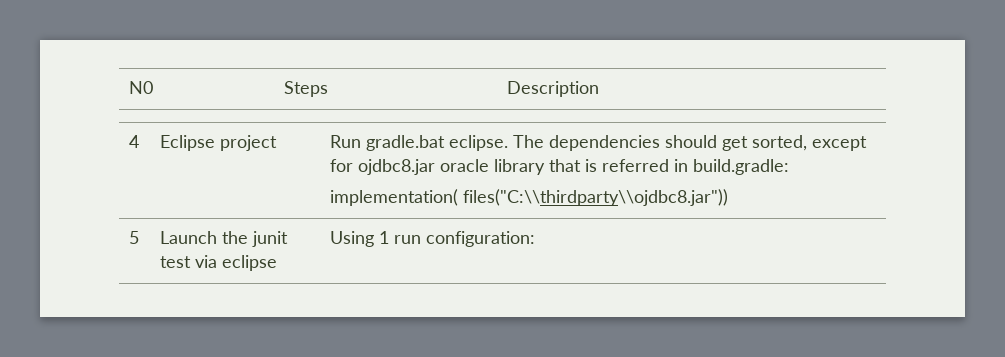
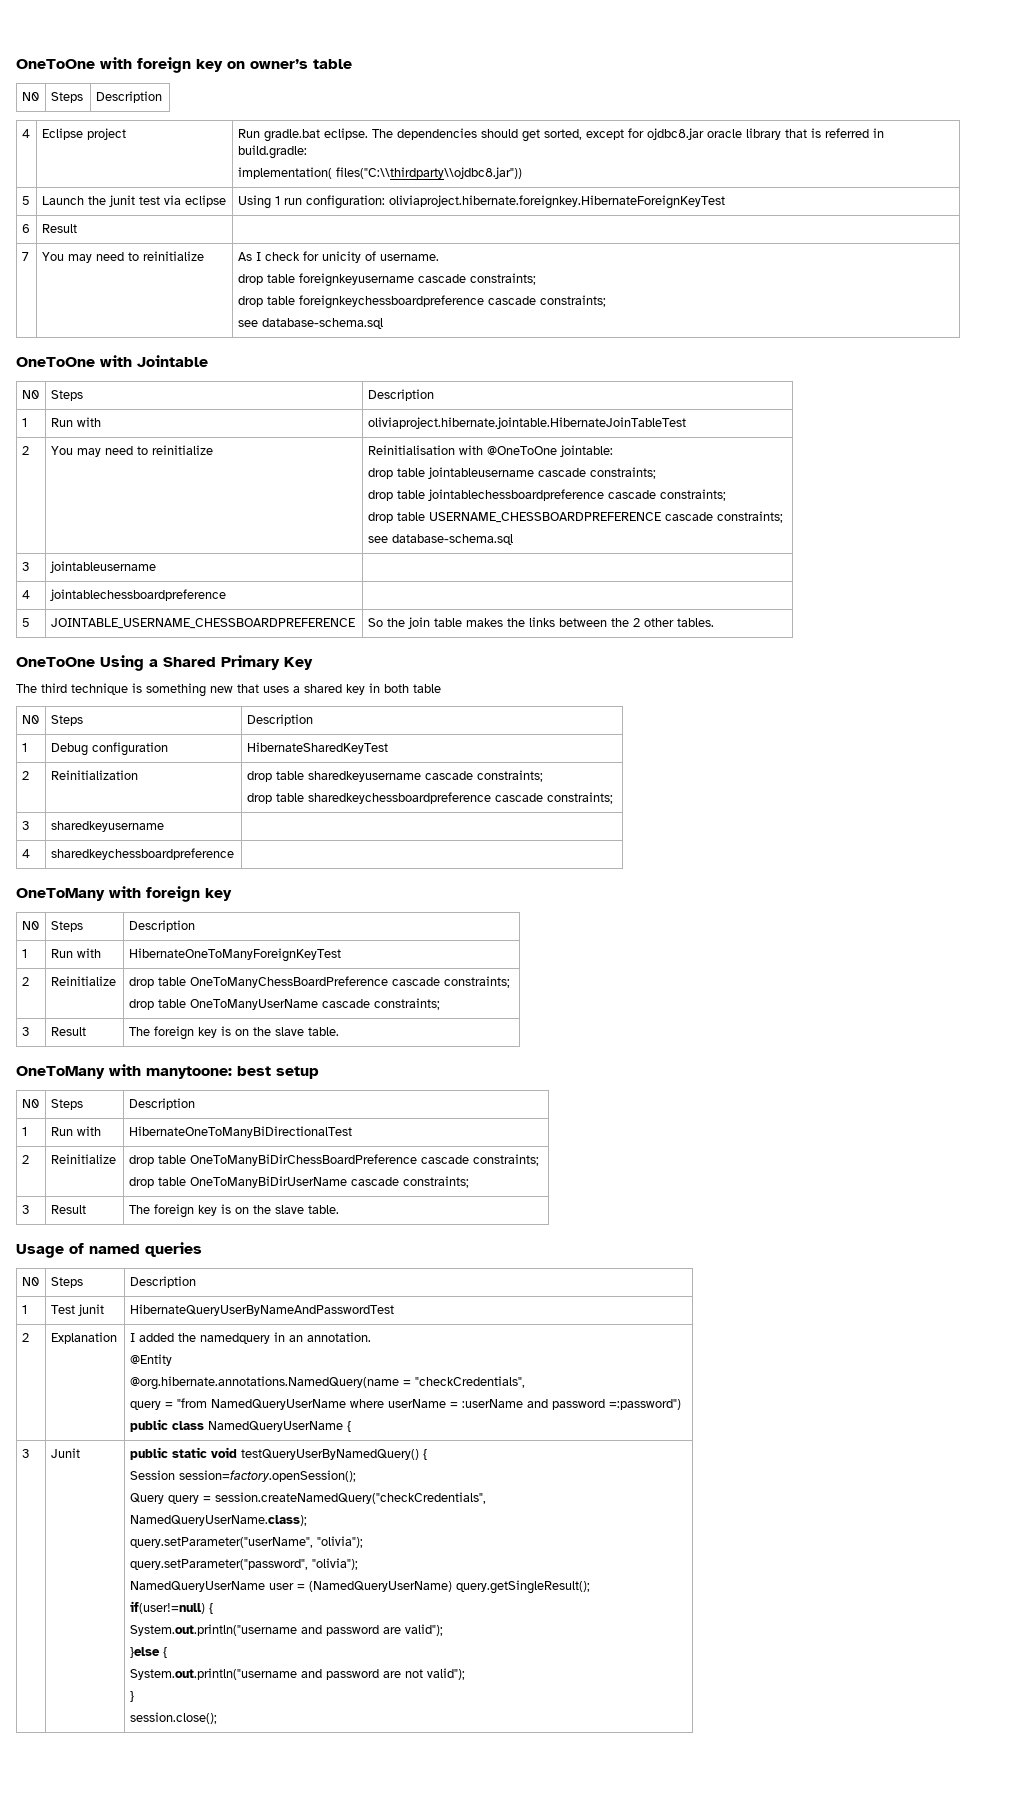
(129, 87) none -> [16,57,352,73] OneToOne with foreign key on owner’s table //
(536, 239) none -> [388,195,725,209] [21,224,30,233] [41,224,77,233] [21,252,29,261] [41,251,204,263] [237,251,439,263] [237,273,536,287] [237,295,606,309] [237,318,383,329] [16,355,208,367] [21,390,39,399] [50,390,83,401] [367,389,434,401] [21,418,27,427] [50,417,101,427] [367,417,686,429] [21,446,29,455] [50,445,213,457] [367,445,613,457] [367,467,656,479] [367,489,726,501] [367,511,783,523] [367,534,513,545] [21,562,29,571] [49,561,156,573] [21,590,30,599] [49,589,226,601] [21,618,30,627] [50,618,355,629] [367,617,714,629] [16,655,313,671] [16,683,441,697] [21,715,39,724] [50,715,83,726] [246,714,313,726] [21,743,27,752] [50,742,168,756] [246,742,388,754] [21,771,29,780] [50,770,138,780] [246,770,543,782] [246,792,613,804] [21,821,29,830] [50,821,164,832] [21,849,30,858] [50,848,234,860] [16,886,232,902] [21,921,39,930] [50,921,83,932] [128,920,195,932] [21,949,27,958] [50,948,101,958] [128,948,341,962] [21,977,29,986] [50,976,116,986] [128,976,510,988] [128,998,440,1010] [21,1027,29,1036] [50,1027,86,1036] [128,1026,339,1040] [16,1064,319,1079] [21,1099,39,1108] [50,1099,83,1110] [128,1098,195,1110] [21,1127,27,1136] [50,1126,101,1136] [128,1126,352,1138] [21,1155,29,1164] [50,1154,116,1164] [128,1154,539,1166] [128,1176,469,1188] [21,1205,29,1214] [50,1205,86,1214] [128,1204,339,1218] [16,1242,202,1258] [21,1277,39,1286] [50,1277,83,1288] [129,1276,196,1288] [21,1305,27,1314] [50,1304,104,1316] [129,1304,394,1316] [21,1333,29,1342] [50,1332,117,1344] [129,1332,371,1344] [129,1354,172,1366] [129,1376,525,1390] [129,1398,681,1410] [129,1419,351,1432] [21,1449,29,1458] [50,1448,80,1458] [129,1447,427,1460] [129,1470,356,1482] [129,1492,486,1504] [129,1515,307,1526] [129,1536,363,1548] [129,1558,358,1570] [129,1580,590,1594] [129,1601,213,1614] [129,1624,443,1636] [129,1647,167,1658] [129,1668,465,1680] [129,1691,134,1702] [129,1712,217,1724] oliviaproject.hibernate.foreignkey.HibernateForeignKeyTest // 6 | Result | // 7 | You may need to reinitialize | As I check for unicity of username. // drop table foreignkeyusername cascade constraints; // drop table foreignkeychessboardpreference cascade constraints; // see database-schema.sql // OneToOne with Jointable // N0 | Steps | Description // 1 | Run with | oliviaproject.hibernate.jointable.HibernateJoinTableTest // 2 | You may need to reinitialize | Reinitialisation with @OneToOne jointable: // drop table jointableusername cascade constraints; // drop table jointablechessboardpreference cascade constraints; // drop table USERNAME_CHESSBOARDPREFERENCE cascade constraints; // see database-schema.sql // 3 | jointableusername | // 4 | jointablechessboardpreference | // 5 | JOINTABLE_USERNAME_CHESSBOARDPREFERENCE | So the join table makes the links between the 2 other tables. // OneToOne Using a Shared Primary Key // The third technique is something new that uses a shared key in both table // N0 | Steps | Description // 1 | Debug configuration | HibernateSharedKeyTest // 2 | Reinitialization | drop table sharedkeyusername cascade constraints; // drop table sharedkeychessboardpreference cascade constraints; // 3 | sharedkeyusername | // 4 | sharedkeychessboardpreference | // OneToMany with foreign key // N0 | Steps | Description // 1 | Run with | HibernateOneToManyForeignKeyTest // 2 | Reinitialize | drop table OneToManyChessBoardPreference cascade constraints; // drop table OneToManyUserName cascade constraints; // 3 | Result | The foreign key is on the slave table. // OneToMany with manytoone: best setup // N0 | Steps | Description // 1 | Run with | HibernateOneToManyBiDirectionalTest // 2 | Reinitialize | drop table OneToManyBiDirChessBoardPreference cascade constraints; // drop table OneToManyBiDirUserName cascade constraints; // 3 | Result | The foreign key is on the slave table. // Usage of named queries // N0 | Steps | Description // 1 | Test junit | HibernateQueryUserByNameAndPasswordTest // 2 | Explanation | I added the namedquery in an annotation. // @Entity // @org.hibernate.annotations.NamedQuery(name = "checkCredentials", // query = "from NamedQueryUserName where userName = :userName and password =:password") // public class NamedQueryUserName { // 3 | Junit | public static void testQueryUserByNamedQuery() { // Session session=factory.openSession(); // Query query = session.createNamedQuery("checkCredentials", // NamedQueryUserName.class); // query.setParameter("userName", "olivia"); // query.setParameter("password", "olivia"); // NamedQueryUserName user = (NamedQueryUserName) query.getSingleResult(); // if(user!=null) { // System.out.println("username and password are valid"); // }else { // System.out.println("username and password are not valid"); // } // session.close();

